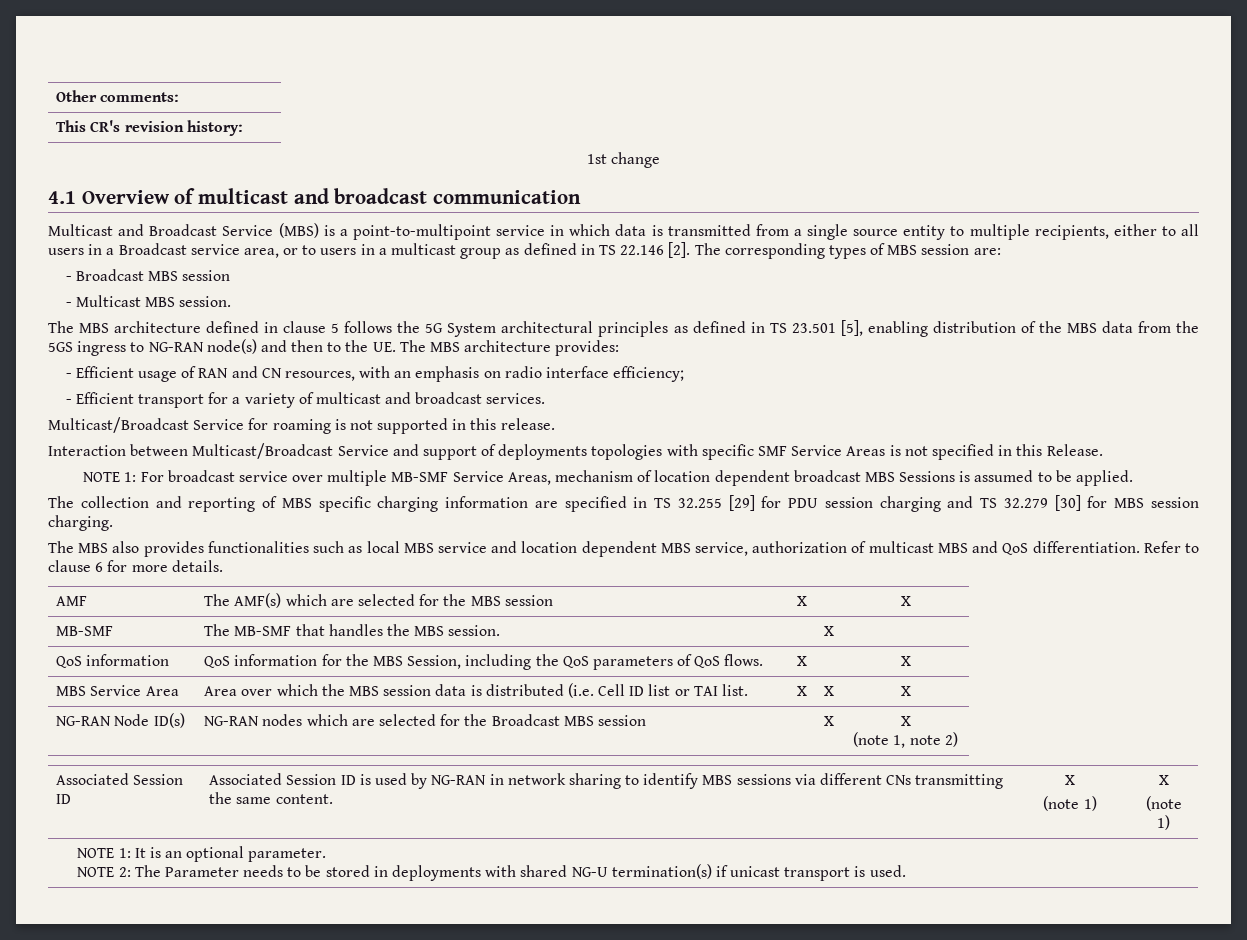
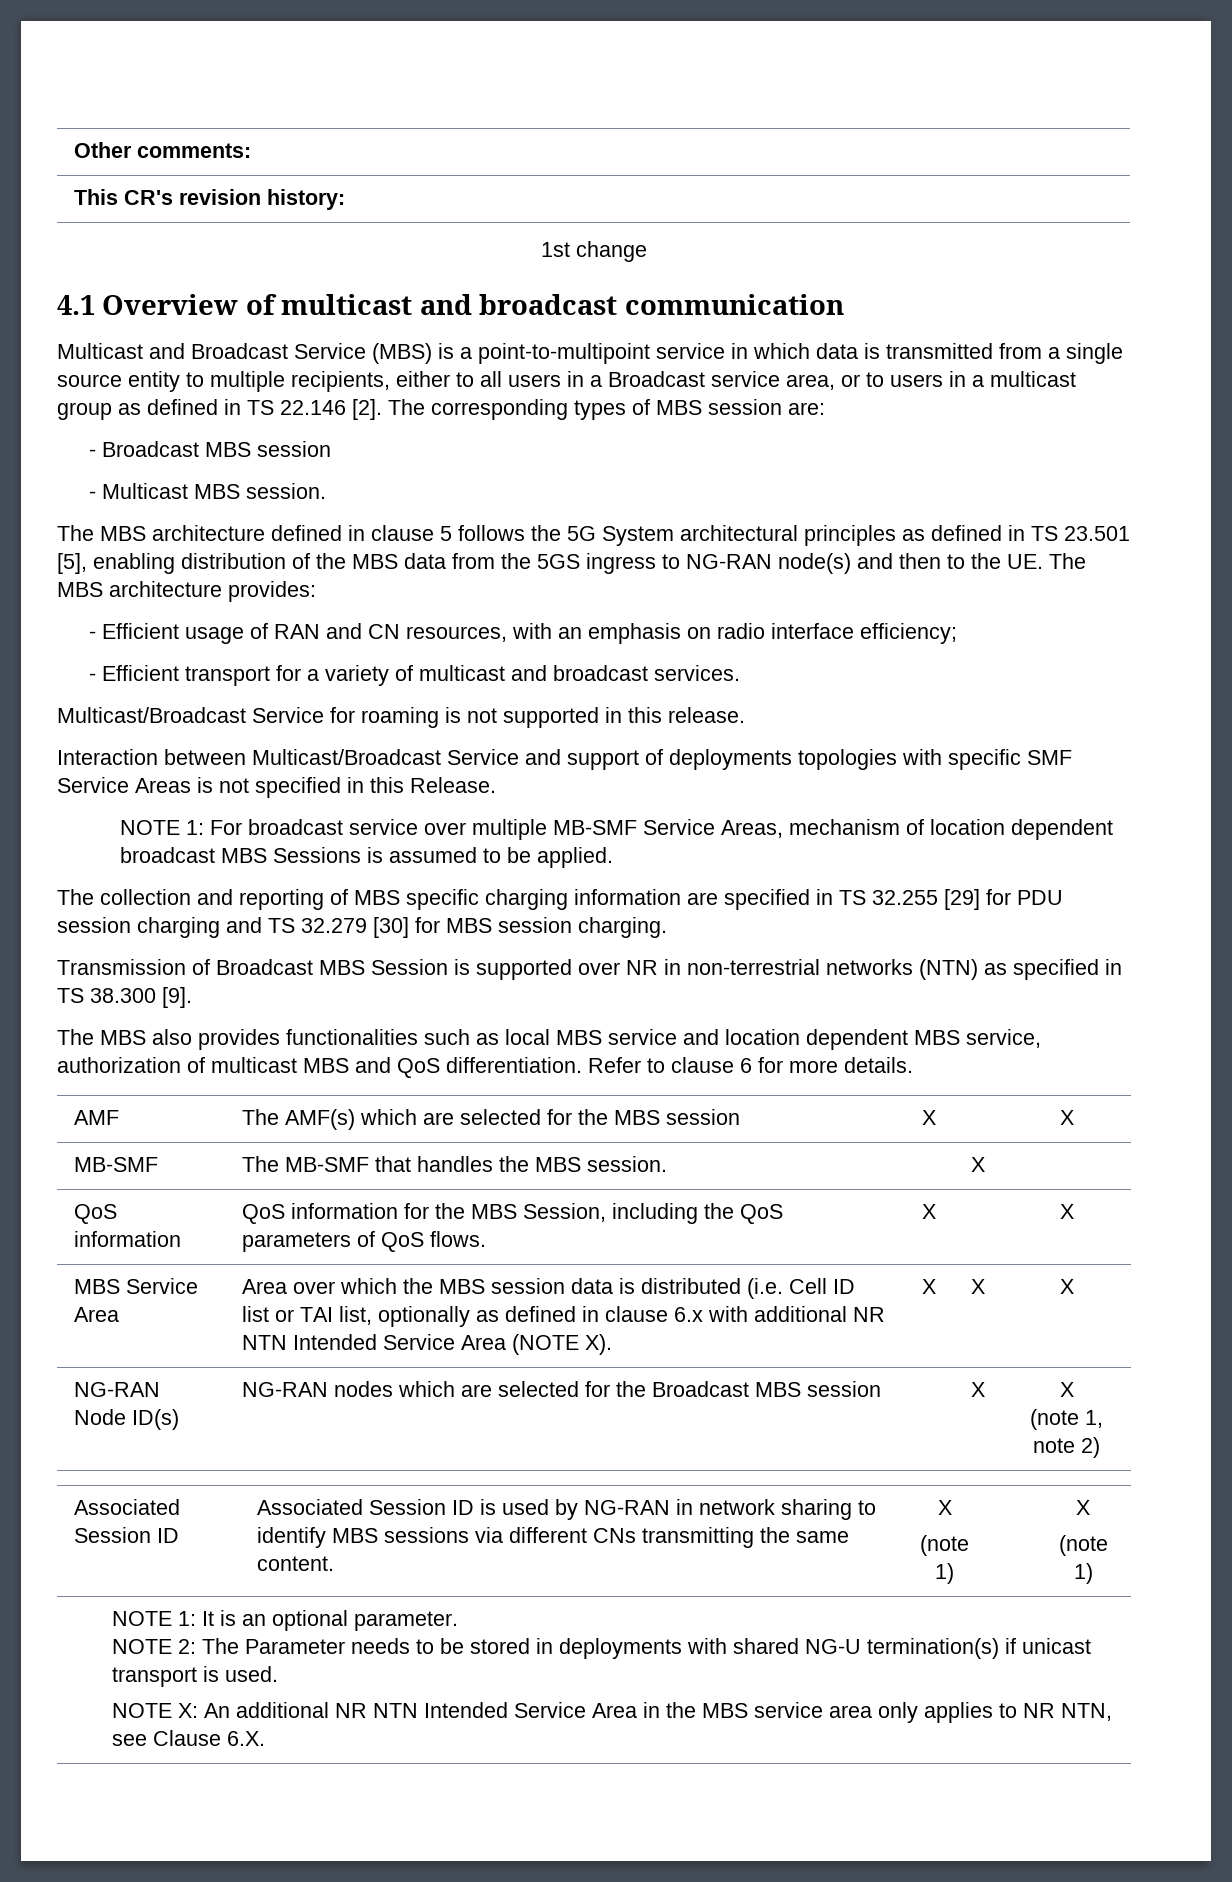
(113, 523) none -> [57,959,1122,980] [57,987,192,1008] // Transmission of Broadcast MBS Session is supported over NR in non-terrestrial networks (NTN) as specified in TS 38.300 [9].
[722,684,749,696] list. -> [339,1306,886,1327] [242,1334,613,1355] list, optionally as defined in clause 6.x with additional NR NTN Intended Service Area (NOTE X).
(906, 871) none -> [112,1702,1113,1723] [112,1730,266,1746] // NOTE X: An additional NR NTN Intended Service Area in the MBS service area only applies to NR NTN, see Clause 6.X.

